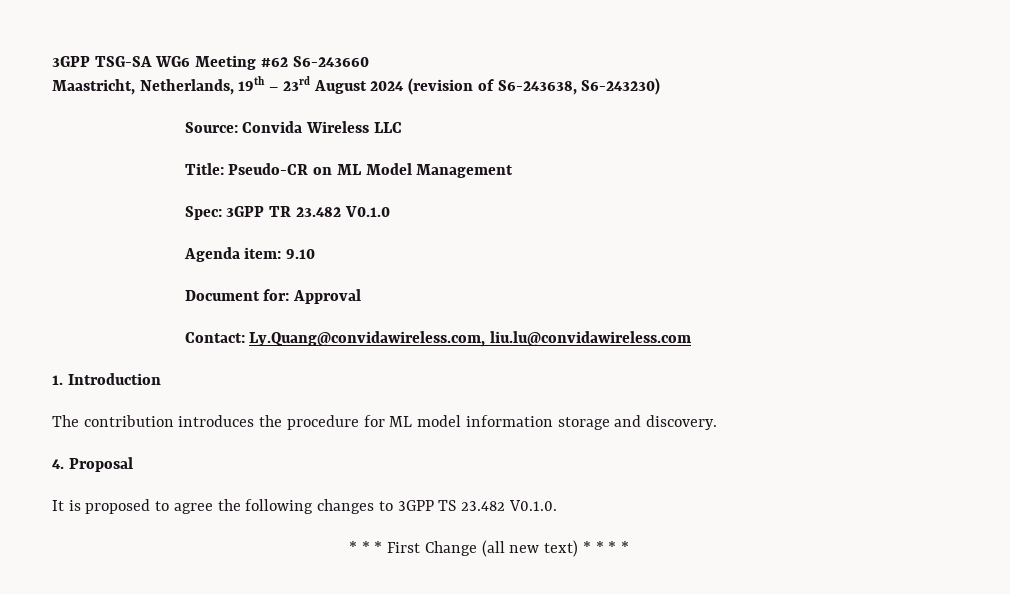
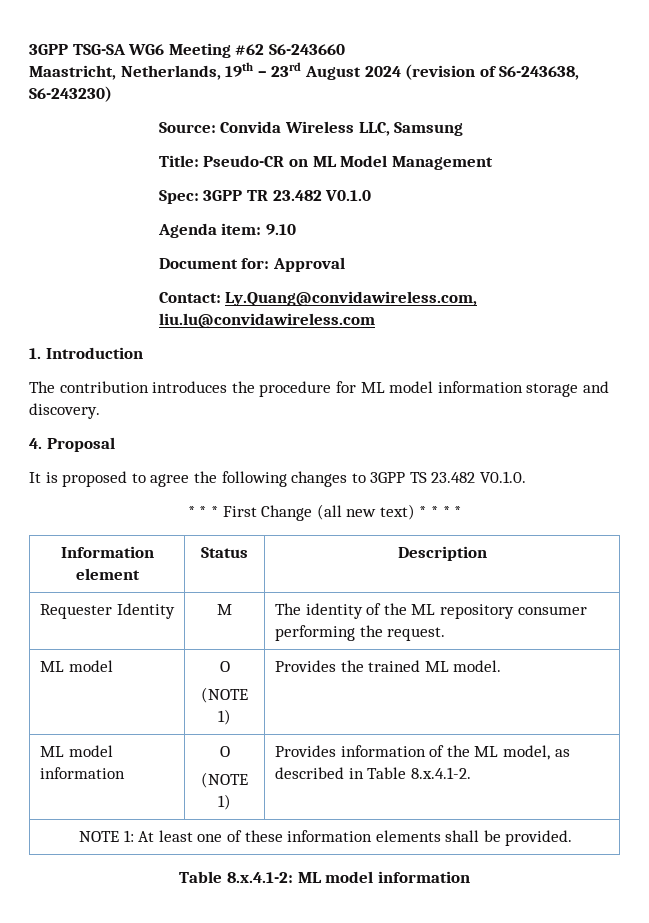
[373,122,402,133] LLC -> [358,122,464,136] LLC, Samsung
(629, 547) none -> [60,546,154,558] [75,568,140,580] [201,547,248,558] [397,546,487,561] [40,603,175,619] [217,604,232,615] [275,603,587,619] [275,625,446,641] [40,660,113,672] [219,661,230,672] [201,687,248,703] [218,709,231,725] [275,660,502,672] [40,745,113,757] [40,767,126,779] [219,746,230,757] [201,772,248,788] [218,794,231,810] [275,745,570,760] [275,767,471,779] [78,830,573,846] [179,871,470,883] // Information element | Status | Description // Requester Identity | M | The identity of the ML repository consumer performing the request. // ML model | O // (NOTE 1) | Provides the trained ML model. // ML model information | O // (NOTE 1) | Provides information of the ML model, as described in Table 8.x.4.1-2. // NOTE 1: At least one of these information elements shall be provided. // Table 8.x.4.1-2: ML model information

